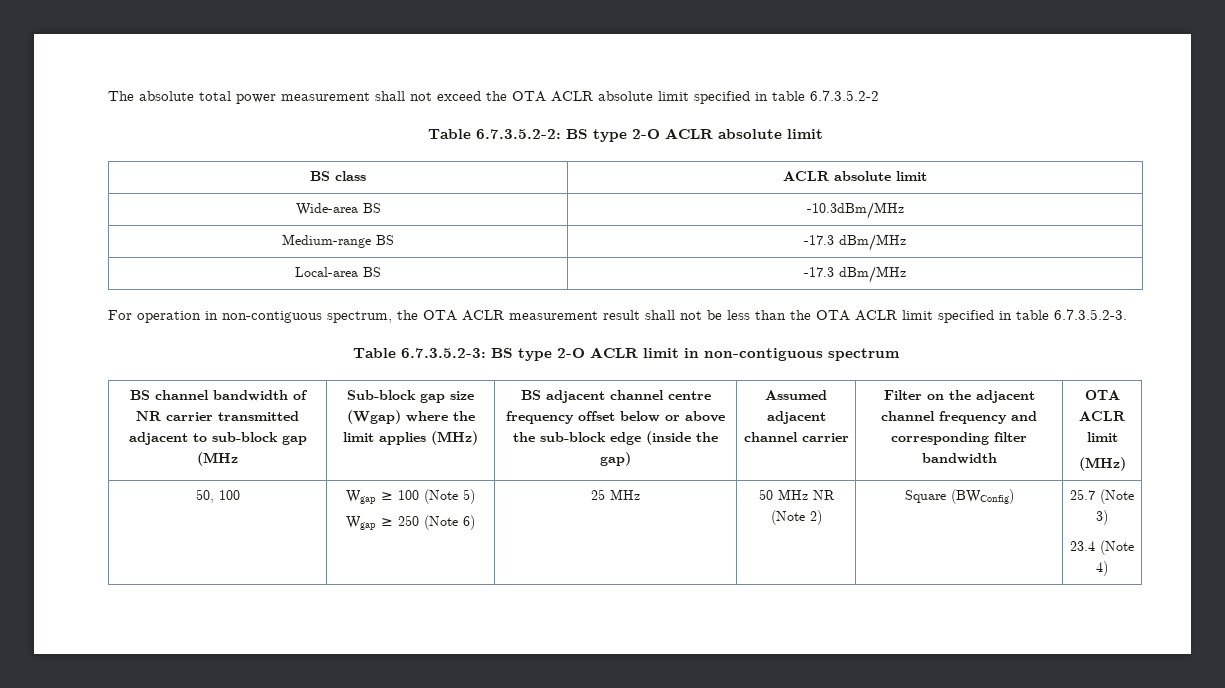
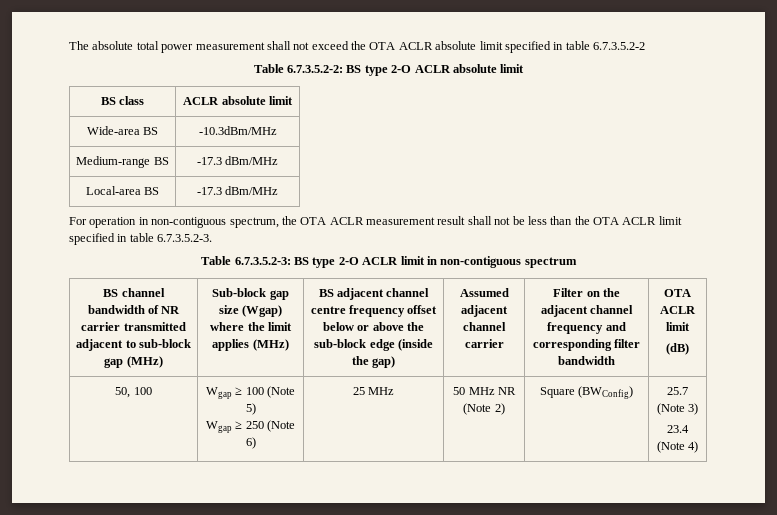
[197,452,238,466] (MHz -> [126,356,163,368] (MHz)
[1078,457,1126,471] (MHz) -> [666,343,689,355] (dB)

